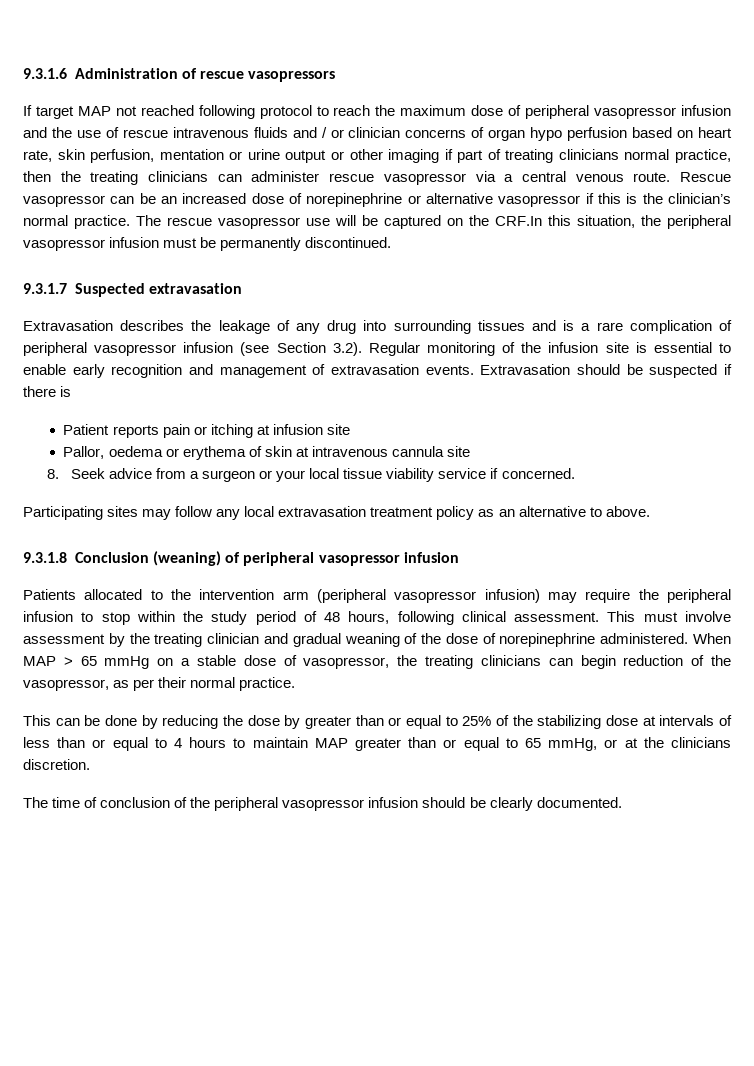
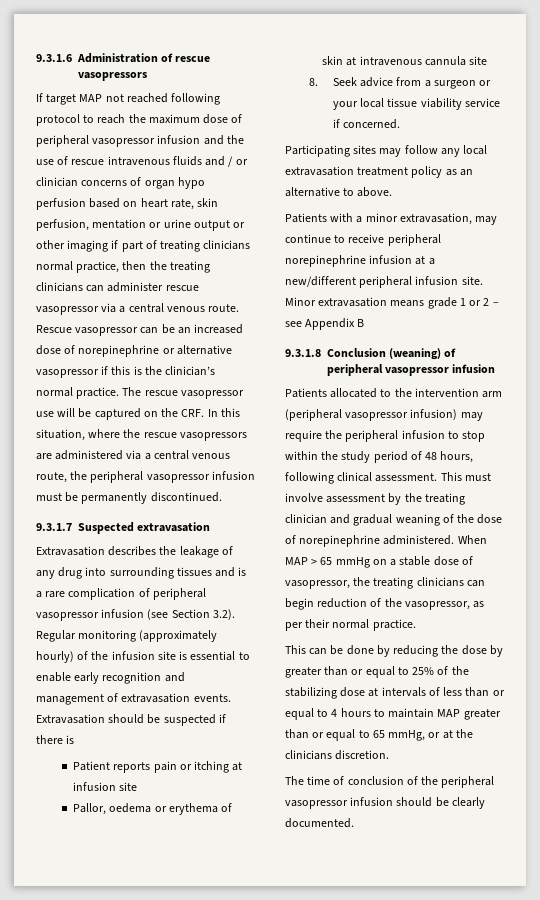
[495,215,635,228] CRF.In this situation, -> [181,408,240,417] [36,429,247,441] [36,450,231,460] [36,472,67,483] CRF. In this situation, where the rescue vasopressors are administered via a central venous route,
(496, 349) none -> [139,630,218,642] [36,651,74,663] (approximately hourly)
(650, 511) none -> [285,213,498,225] [285,234,441,246] [285,255,435,267] [285,276,483,288] [285,297,499,309] [285,318,365,330] // Patients with a minor extravasation, may continue to receive peripheral norepinephrine infusion at a new/different peripheral infusion site. Minor extravasation means grade 1 or 2 – see Appendix B

